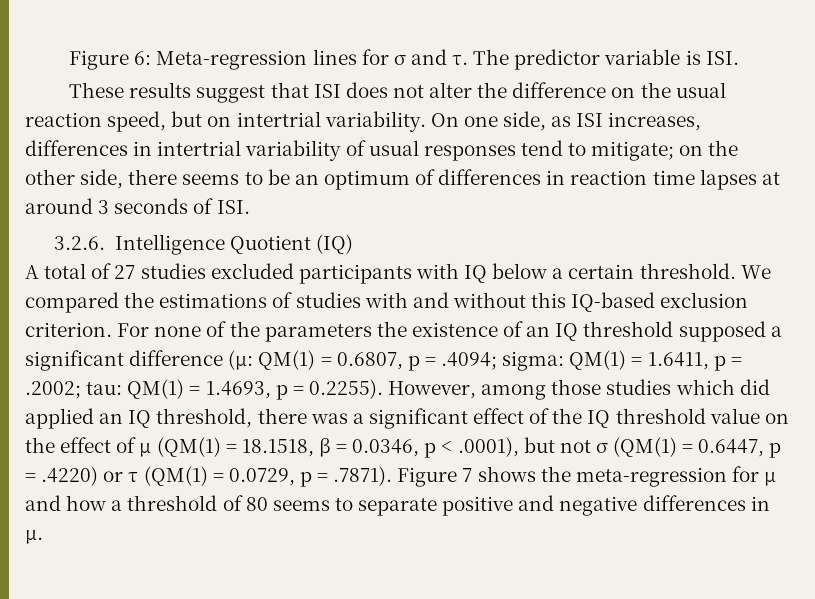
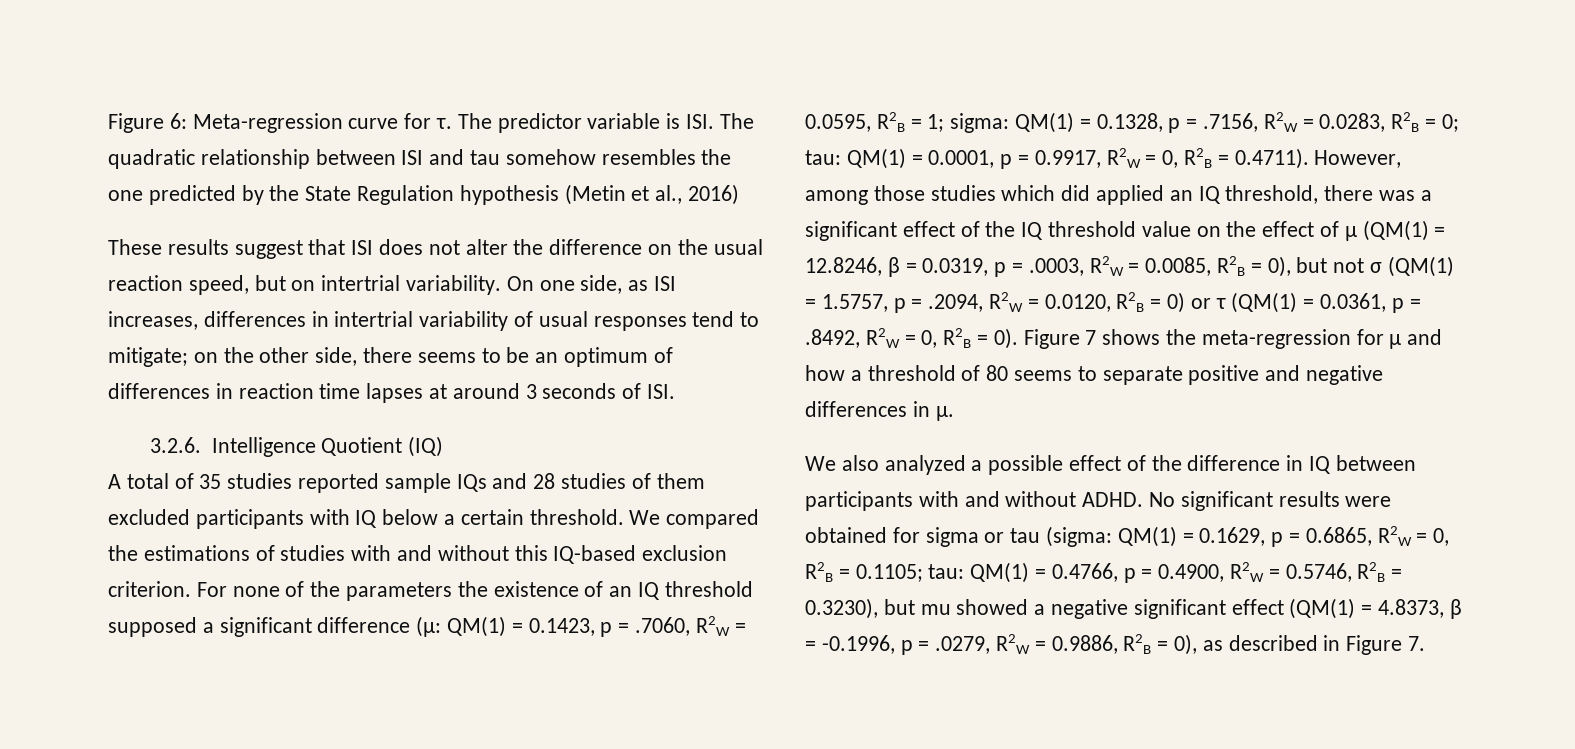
[312,49,447,65] lines for σ and -> [348,113,432,129] curve for
(739, 58) none -> [719,113,754,129] [108,149,732,169] [108,184,740,205] The quadratic relationship between ISI and tau somehow resembles the one predicted by the State Regulation hypothesis (Metin et al., 2016)
[114,263,206,279] 27 studies -> [199,473,705,493] 35 studies reported sample IQs and 28 studies of them
[336,352,498,371] 0.6807, p = .4094; -> [528,616,746,637] [805,112,945,132] 0.1423, p = .7060, R2W = 0.0595, R2B = 1;
[647,352,742,371] [25,379,383,400] 1.6411, p = .2002; tau: QM(1) = 1.4693, p = 0.2255). -> [1096,112,1459,133] [805,148,1309,169] 0.1328, p = .7156, R2W = 0.0283, R2B = 0; tau: QM(1) = 0.0001, p = 0.9917, R2W = 0, R2B = 0.4711).
[241,437,519,458] 18.1518, β = 0.0346, p < .0001), -> [805,256,1291,277] 12.8246, β = 0.0319, p = .0003, R2W = 0.0085, R2B = 0),
[698,439,782,458] [25,466,99,486] 0.6447, p = .4220) -> [821,292,1186,313] 1.5757, p = .2094, R2W = 0.0120, R2B = 0)
[228,466,393,487] 0.0729, p = .7871). -> [1320,293,1421,313] [805,328,1018,349] 0.0361, p = .8492, R2W = 0, R2B = 0).
(43, 536) none -> [805,455,1416,475] [805,491,1392,511] [805,526,1450,547] [805,562,1403,583] [805,598,1462,619] [805,634,1426,655] // We also analyzed a possible effect of the difference in IQ between participants with and without ADHD. No significant results were obtained for sigma or tau (sigma: QM(1) = 0.1629, p = 0.6865, R2W = 0, R2B = 0.1105; tau: QM(1) = 0.4766, p = 0.4900, R2W = 0.5746, R2B = 0.3230), but mu showed a negative significant effect (QM(1) = 4.8373, β = -0.1996, p = .0279, R2W = 0.9886, R2B = 0), as described in Figure 7.

